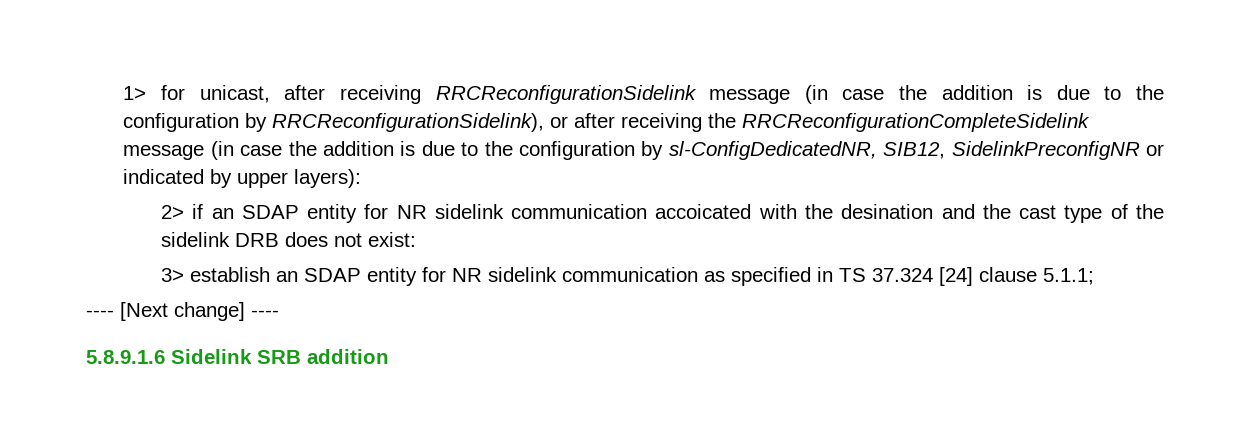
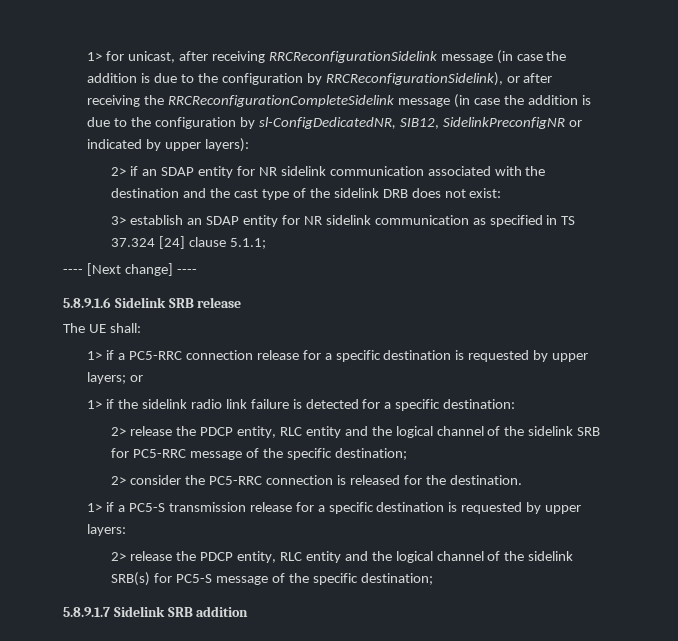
[655,204,752,219] accoicated -> [427,166,491,176] associated
[841,204,934,219] desination -> [111,188,180,198] destination
(301, 357) none -> [197,297,242,308] [63,323,141,333] [87,350,589,362] [87,372,144,384] [87,399,516,411] [111,426,601,438] [111,448,407,460] [111,475,522,485] [87,502,582,514] [87,524,127,536] [111,551,574,563] [111,572,433,586] [63,606,193,617] release // The UE shall: // 1> if a PC5-RRC connection release for a specific destination is requested by upper layers; or // 1> if the sidelink radio link failure is detected for a specific destination: // 2> release the PDCP entity, RLC entity and the logical channel of the sidelink SRB for PC5-RRC message of the specific destination; // 2> consider the PC5-RRC connection is released for the destination. // 1> if a PC5-S transmission release for a specific destination is requested by upper layers: // 2> release the PDCP entity, RLC entity and the logical channel of the sidelink SRB(s) for PC5-S message of the specific destination; // 5.8.9.1.7 Sidelink SRB

